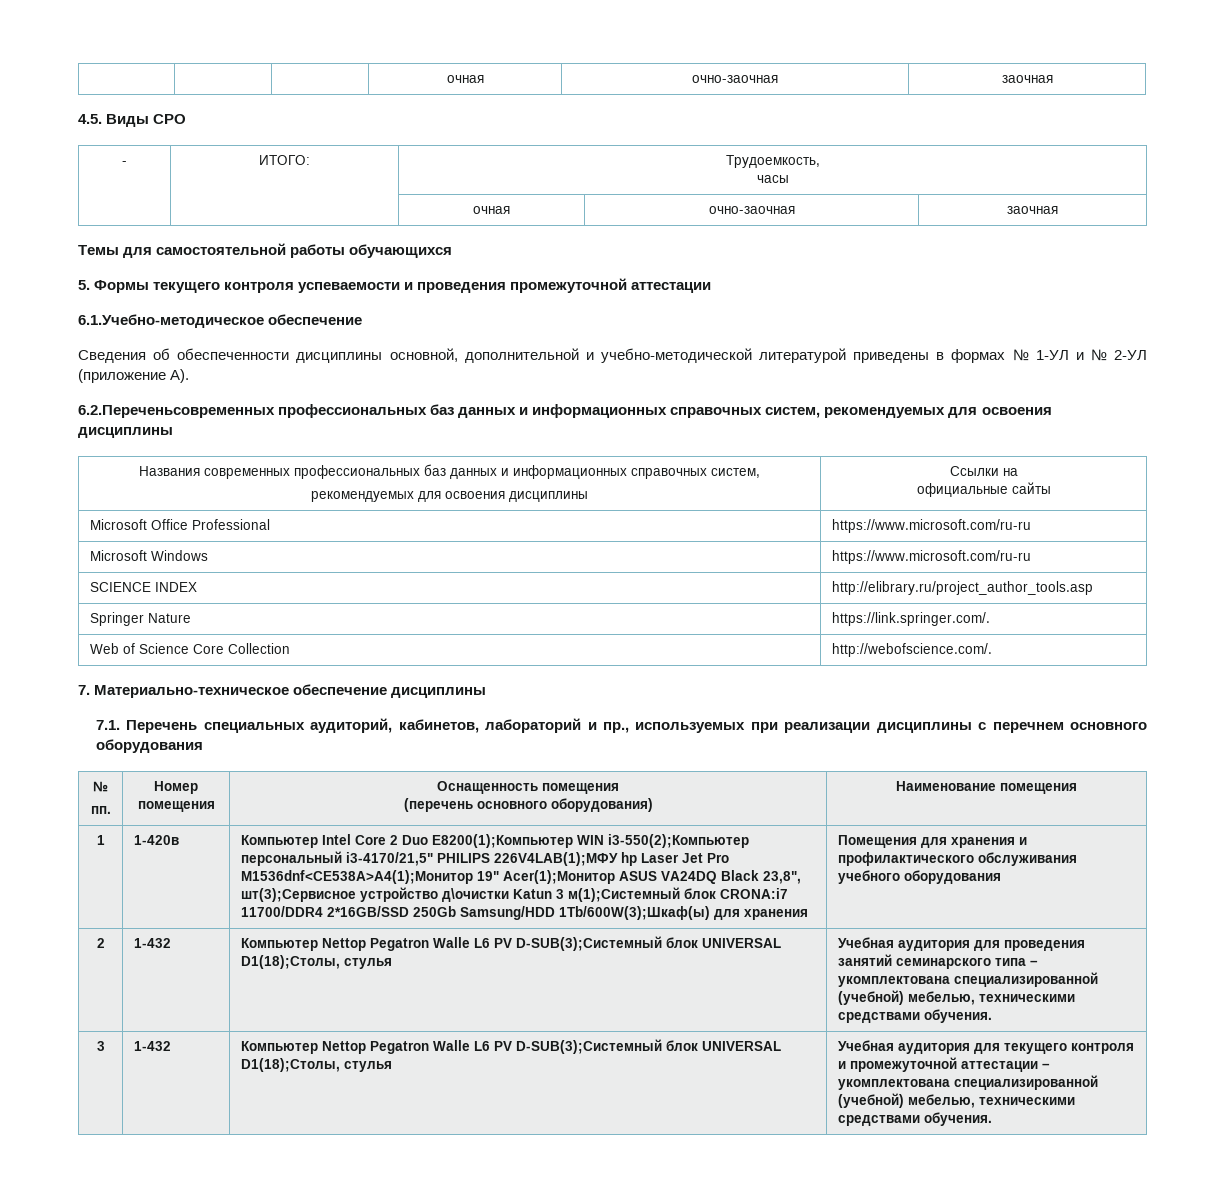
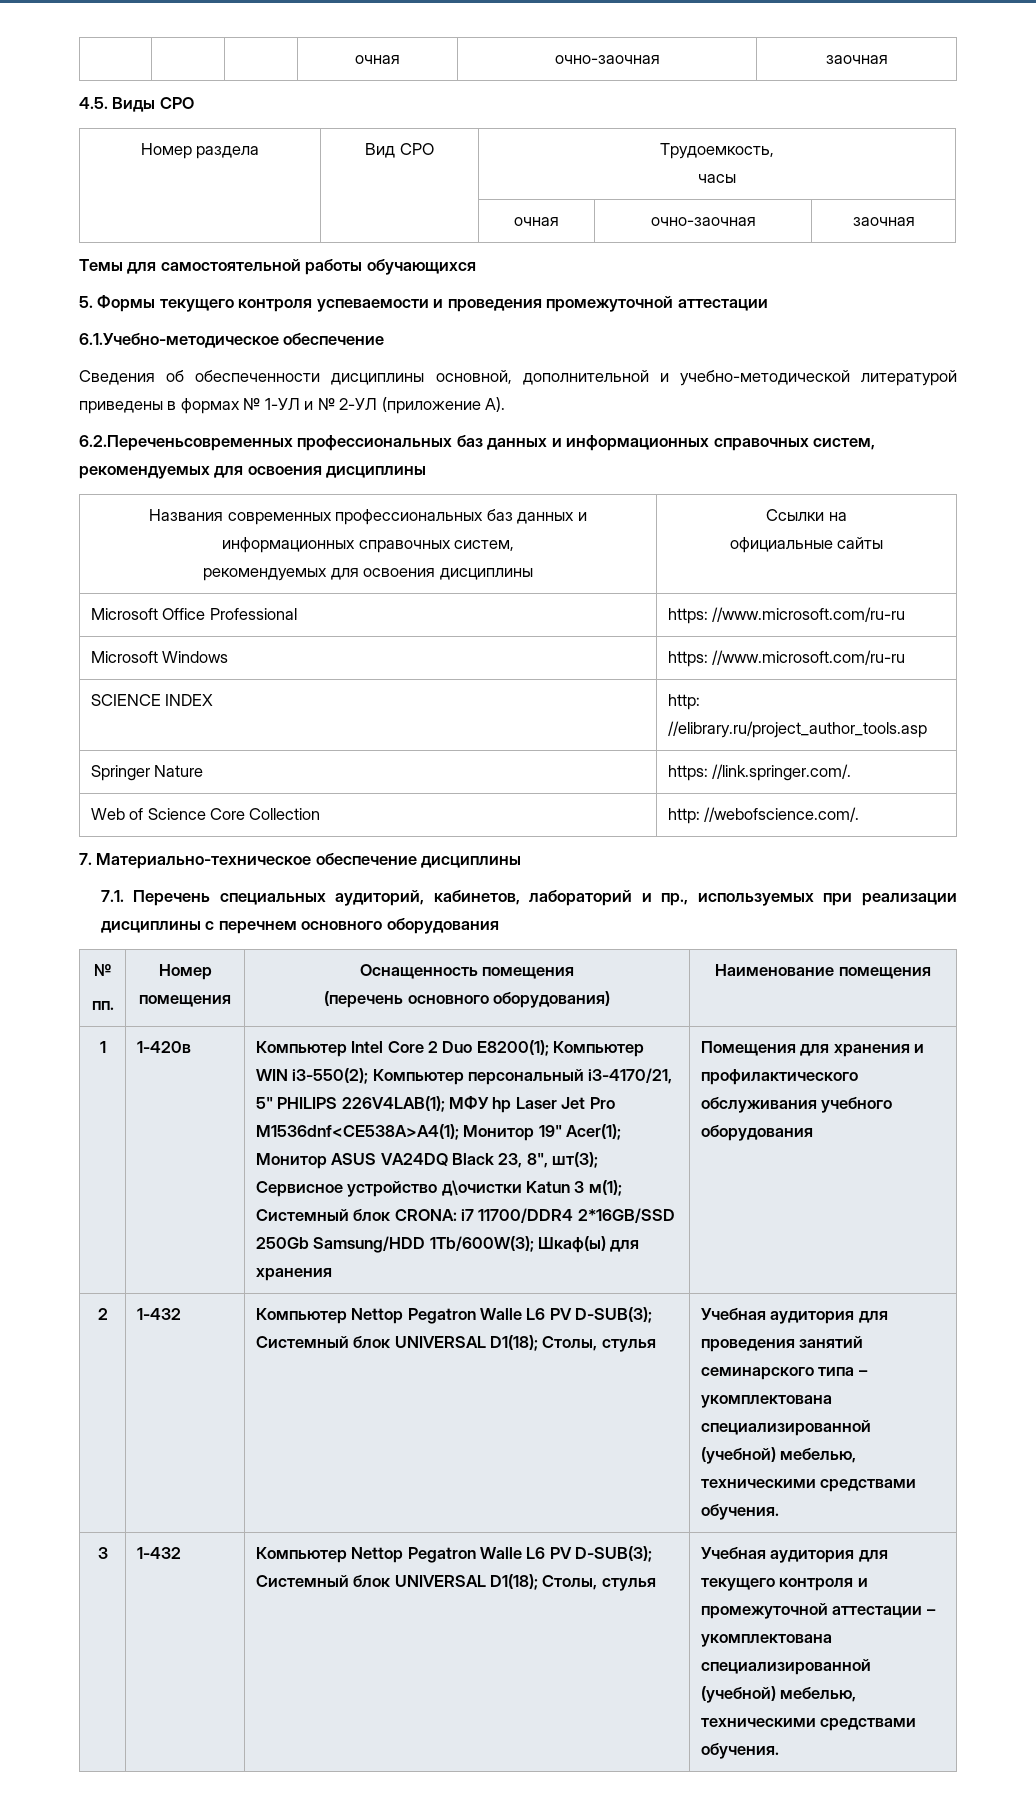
[122,161,127,165] [259,155,310,165] - | ИТОГО: -> [140,143,260,159] [365,143,434,158] Номер раздела | Вид СРО
[831,519,1031,533] https://www.microsoft.com/ru-ru -> [667,607,906,624] https: //www.microsoft.com/ru-ru
[831,550,1031,564] https://www.microsoft.com/ru-ru -> [667,650,906,667] https: //www.microsoft.com/ru-ru
[831,581,1093,595] http://elibrary.ru/project_author_tools.asp -> [667,694,700,710] [667,721,927,738] http: //elibrary.ru/project_author_tools.asp
[831,612,990,626] https://link.springer.com/. -> [667,764,852,781] https: //link.springer.com/.
[831,643,992,657] http://webofscience.com/. -> [667,807,860,824] http: //webofscience.com/.
[431,834,749,848] [240,851,729,866] [240,870,801,884] [240,887,788,902] E8200(1);Компьютер WIN i3-550(2);Компьютер персональный i3-4170/21,5" PHILIPS 226V4LAB(1);МФУ hp Laser Jet Pro M1536dnf<CE538A>A4(1);Монитор 19" Acer(1);Монитор ASUS VA24DQ Black 23,8", шт(3);Сервисное устройство д\очистки Katun 3 м(1);Системный блок CRONA:i7 -> [476,1040,645,1057] [255,1068,673,1085] [255,1096,615,1113] [255,1124,621,1141] [255,1152,599,1169] [255,1180,622,1197] [255,1209,474,1221] E8200(1); Компьютер WIN i3-550(2); Компьютер персональный i3-4170/21, 5" PHILIPS 226V4LAB(1); МФУ hp Laser Jet Pro M1536dnf<CE538A>A4(1); Монитор 19" Acer(1); Монитор ASUS VA24DQ Black 23, 8", шт(3); Сервисное устройство д\очистки Katun 3 м(1); Системный блок CRONA: i7
[558,906,710,920] 1Tb/600W(3);Шкаф(ы) -> [429,1236,606,1253] 1Tb/600W(3); Шкаф(ы)
[515,936,781,951] [240,955,340,969] D-SUB(3);Системный блок UNIVERSAL D1(18);Столы, -> [575,1307,653,1323] [255,1335,598,1351] D-SUB(3); Системный блок UNIVERSAL D1(18); Столы,
[515,1039,781,1054] [240,1058,340,1072] D-SUB(3);Системный блок UNIVERSAL D1(18);Столы, -> [575,1546,653,1562] [255,1574,598,1590] D-SUB(3); Системный блок UNIVERSAL D1(18); Столы,

